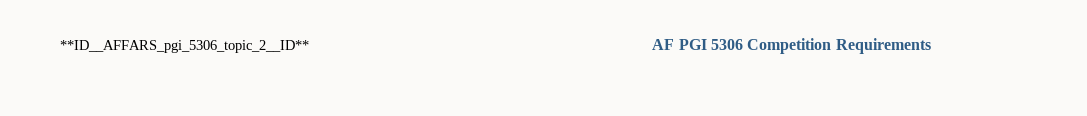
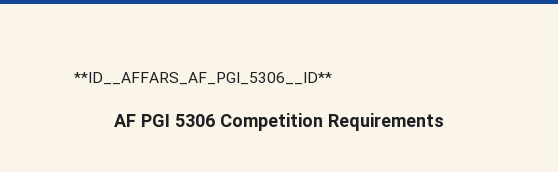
[60,40,309,53] **ID__AFFARS_pgi_5306_topic_2__ID** -> [74,72,332,85] **ID__AFFARS_AF_PGI_5306__ID**

